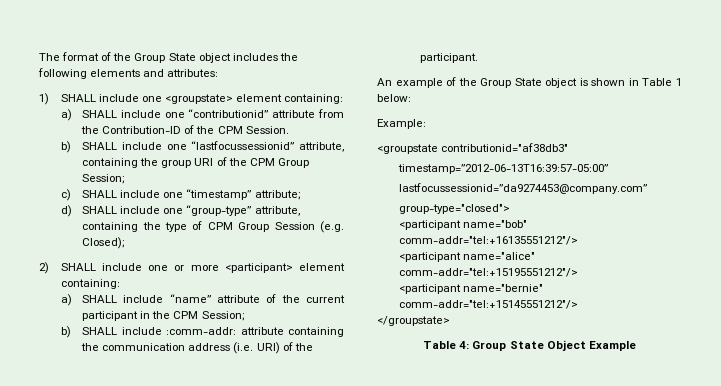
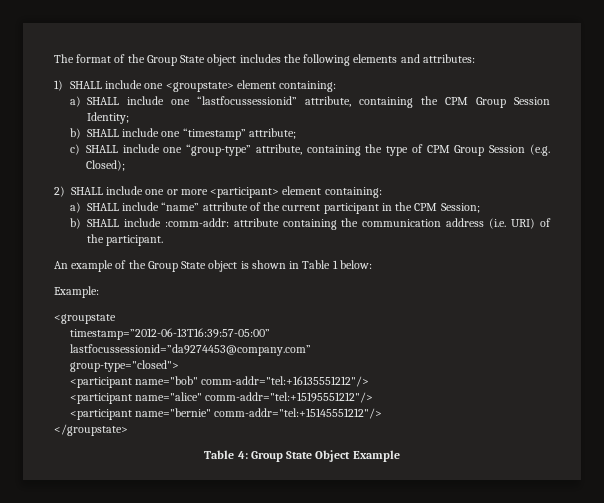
[188,109,344,118] [81,125,289,134] [60,141,344,153] [82,157,309,168] [82,174,125,184] [60,189,71,201] “contributionid” attribute from the Contribution-ID of the CPM Session. // b) SHALL include one “lastfocussessionid” attribute, containing the group URI of the CPM Group Session; // c) -> [196,96,550,108] [86,112,129,124] [69,128,81,139] “lastfocussessionid” attribute, containing the CPM Group Session Identity; // b)
[60,205,72,217] d) -> [69,144,80,155] c)
[441,143,569,152] contributionid="af38db3" -> (116, 319) none

